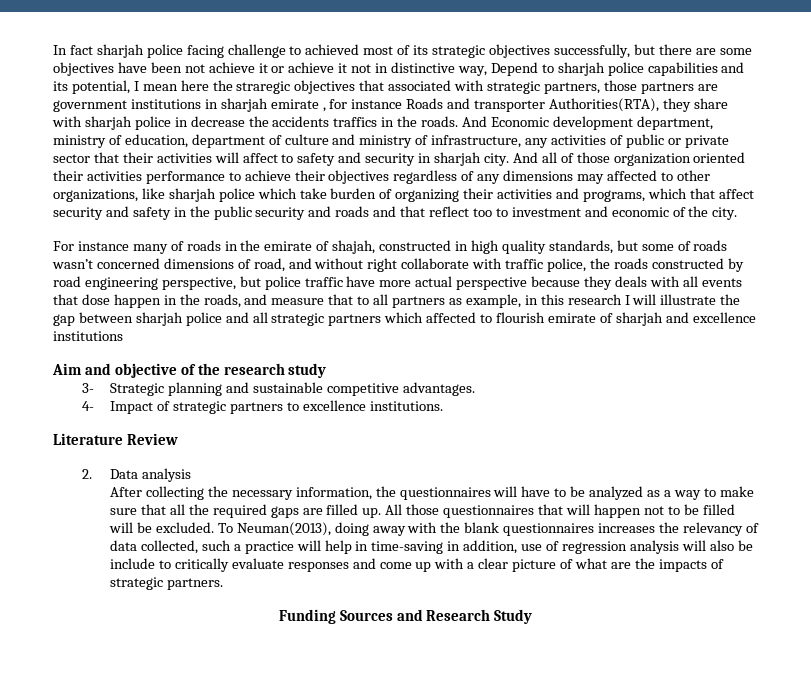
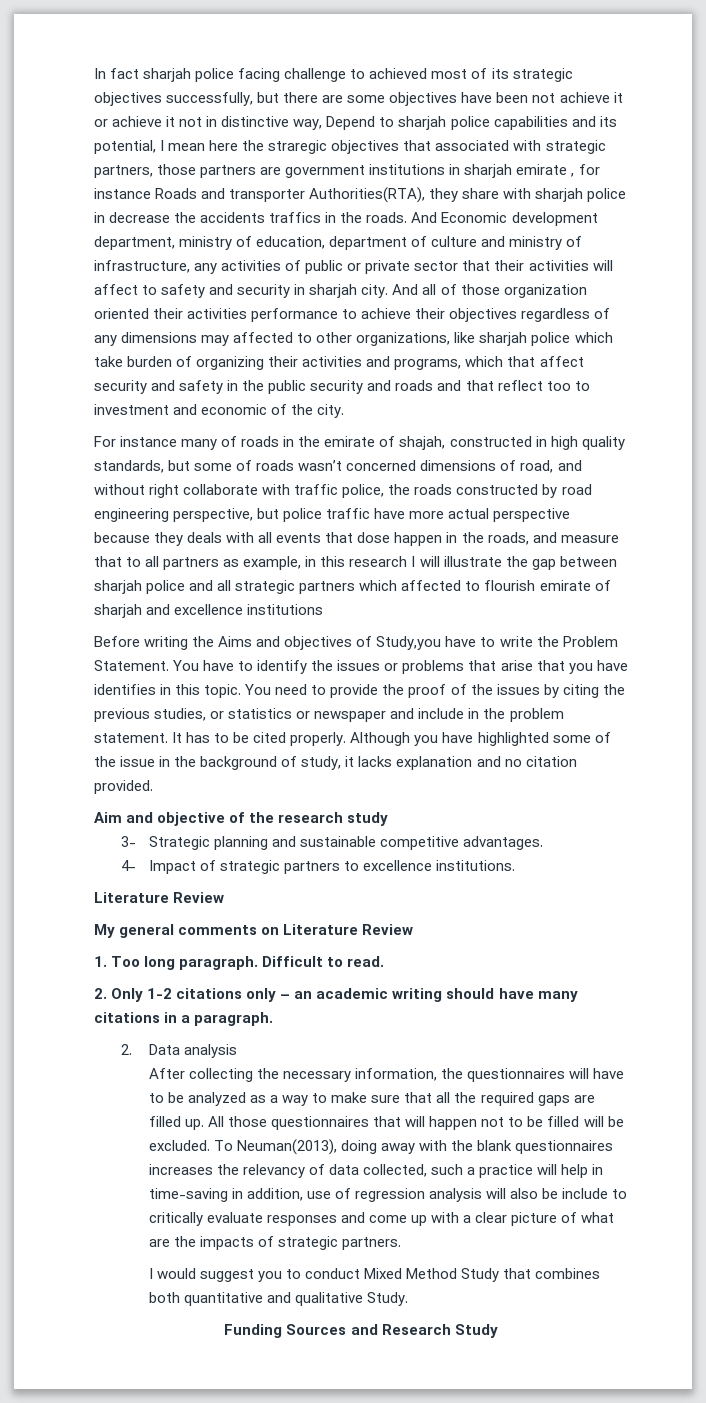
(123, 336) none -> [94,636,618,650] [94,660,628,674] [94,684,625,698] [94,708,564,722] [94,732,611,746] [94,756,577,770] [94,780,153,794] // Before writing the Aims and objectives of Study,you have to write the Problem Statement. You have to identify the issues or problems that arise that you have identifies in this topic. You need to provide the proof of the issues by citing the previous studies, or statistics or newspaper and include in the problem statement. It has to be cited properly. Although you have highlighted some of the issue in the background of study, it lacks explanation and no citation provided.
(178, 439) none -> [94,924,414,938] [94,956,385,970] [94,988,578,1002] [94,1012,274,1026] // My general comments on Literature Review // 1. Too long paragraph. Difficult to read. // 2. Only 1-2 citations only – an academic writing should have many citations in a paragraph.
(223, 584) none -> [148,1268,601,1282] [148,1292,409,1306] // I would suggest you to conduct Mixed Method Study that combines both quantitative and qualitative Study.

